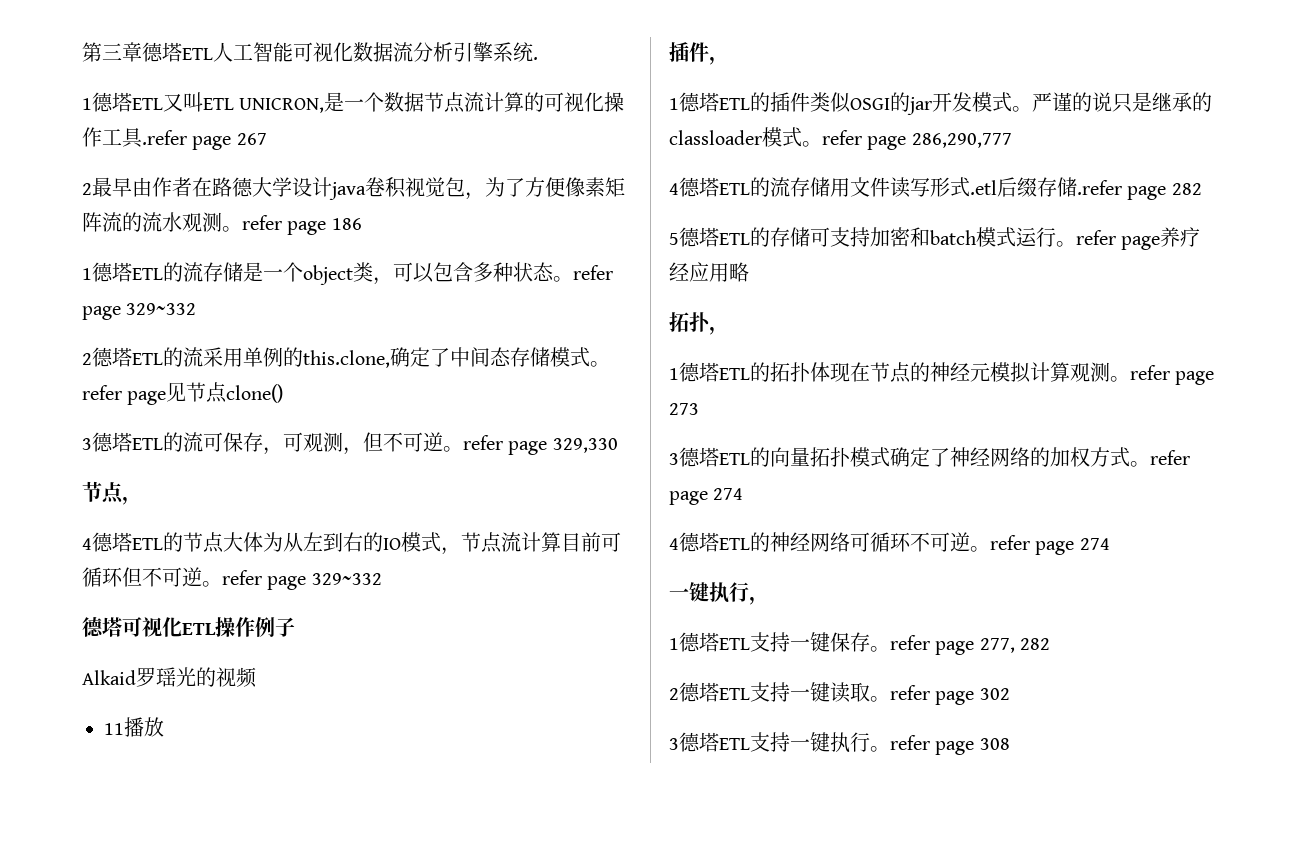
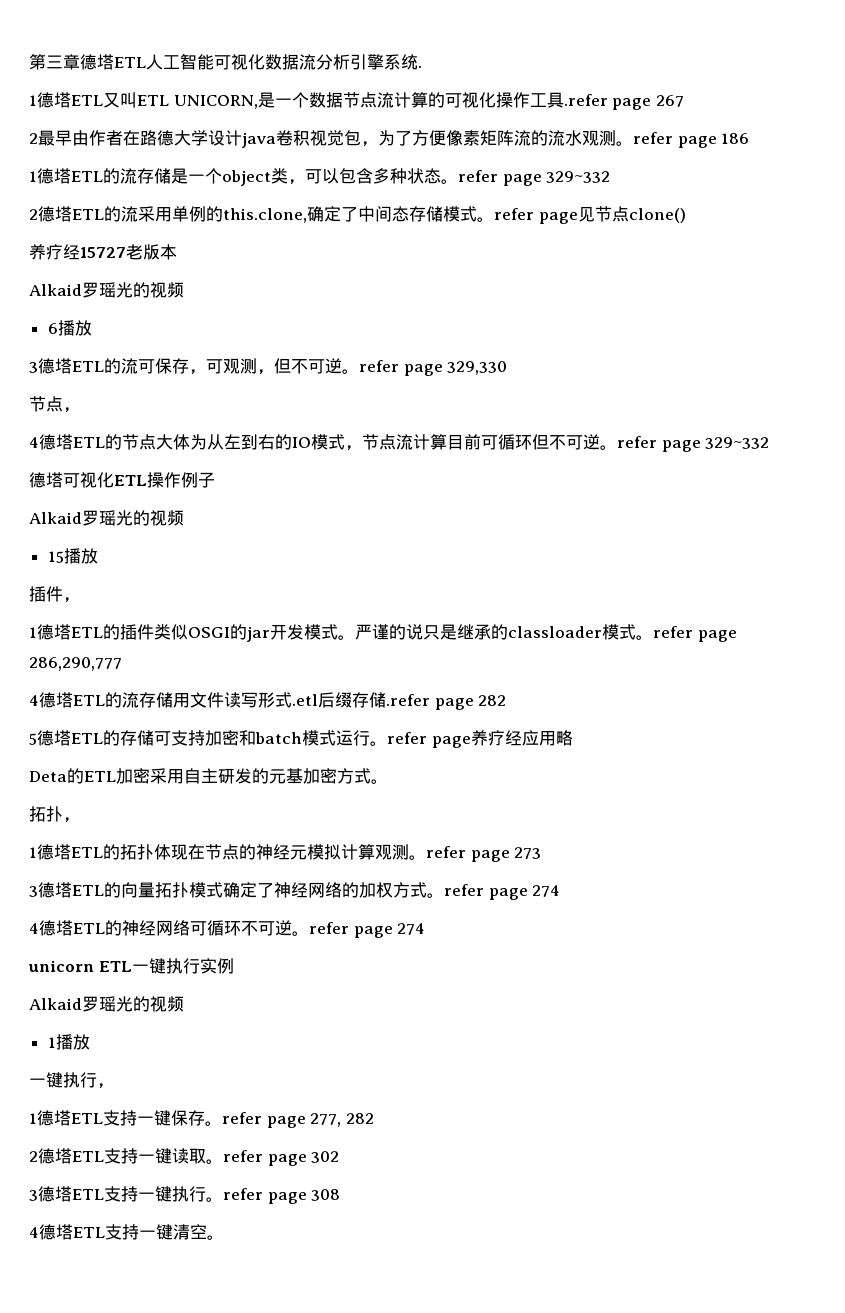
[239,98,325,113] UNICRON, -> [173,95,258,109] UNICORN,
(284, 393) none -> [29,244,177,260] [29,282,184,298] [47,320,92,336] // 养疗经15727老版本 // Alkaid罗瑶光的视频 // 6播放
[104,723,124,735] 11 -> [47,551,64,563] 15
(749, 272) none -> [29,768,388,784] // Deta的ETL加密采用自主研发的元基加密方式。
(1110, 544) none -> [28,958,234,974] [29,996,184,1012] [47,1034,90,1050] // unicorn ETL一键执行实例 // Alkaid罗瑶光的视频 // 1播放
(1010, 744) none -> [29,1224,224,1240] // 4德塔ETL支持一键清空。

